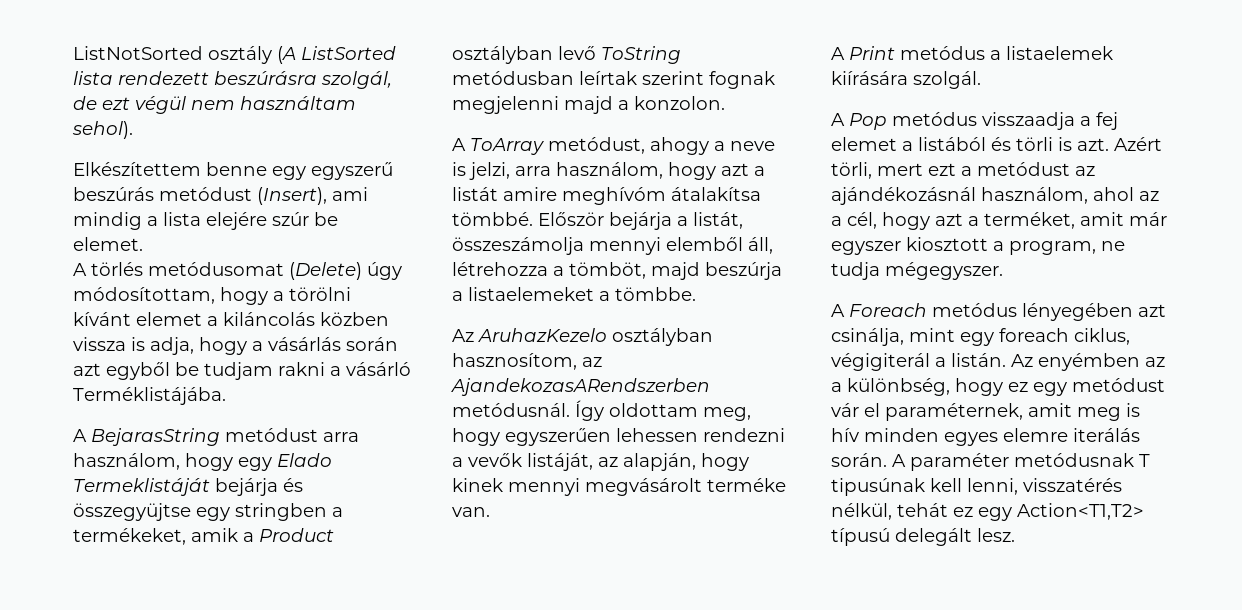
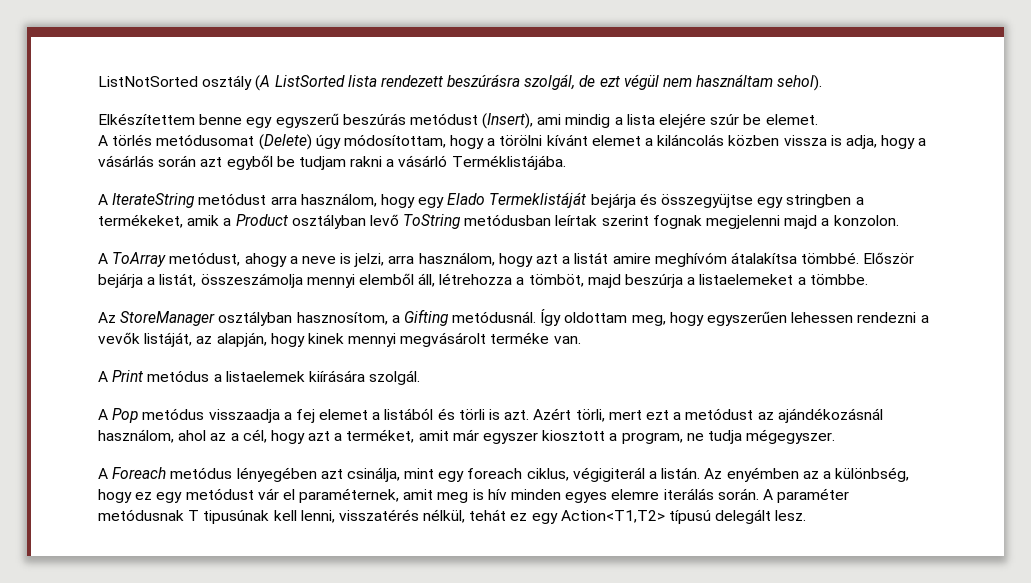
[91,428,220,446] BejarasString -> [112,193,196,208] IterateString
[478,328,607,342] AruhazKezelo -> [120,311,216,326] StoreManager
[582,357,602,367] [451,378,710,396] az AjandekozasARendszerben -> [391,309,449,326] a Gifting

